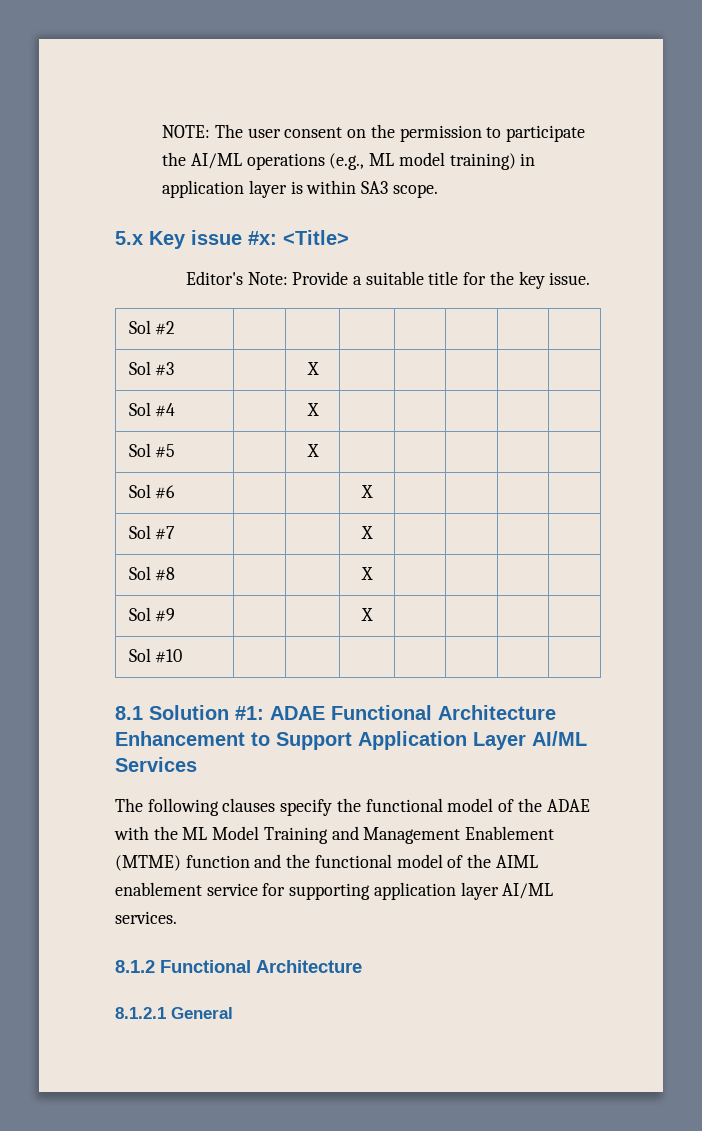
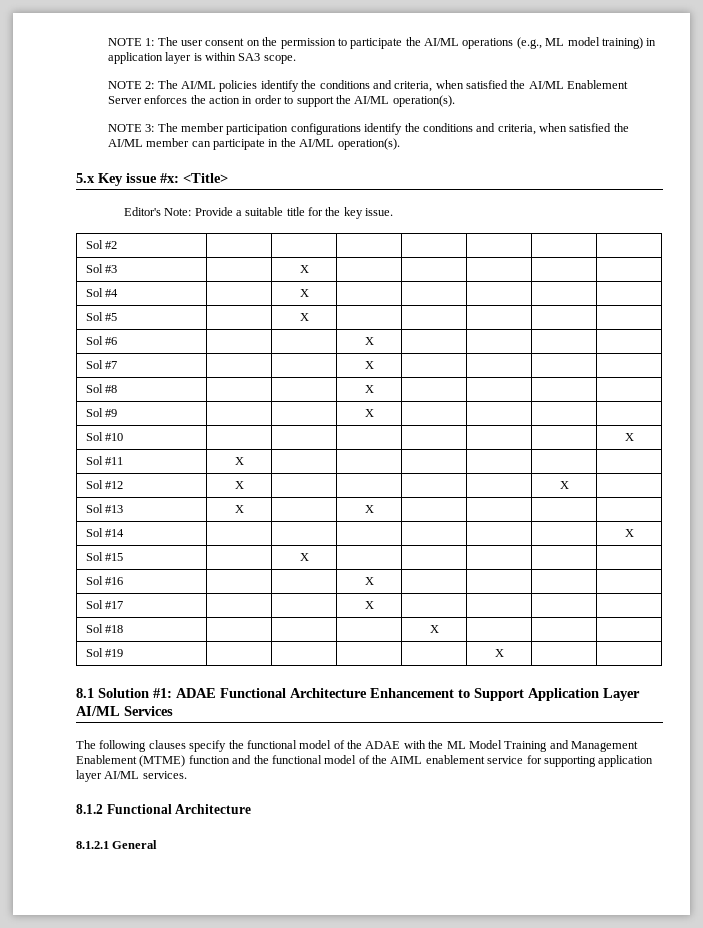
[162,125,211,138] NOTE: -> [107,38,155,46] NOTE 1:
(438, 191) none -> [107,80,629,92] [107,95,455,107] [107,123,629,135] [107,138,400,150] // NOTE 2: The AI/ML policies identify the conditions and criteria, when satisfied the AI/ML Enablement Server enforces the action in order to support the AI/ML operation(s). // NOTE 3: The member participation configurations identify the conditions and criteria, when satisfied the AI/ML member can participate in the AI/ML operation(s).
(183, 656) none -> [624,433,634,441] [85,456,124,465] [234,457,244,465] [85,480,124,489] [234,481,244,489] [559,481,569,489] [85,504,124,513] [234,505,244,513] [364,505,374,513] [85,528,125,537] [624,529,634,537] [85,552,124,561] [299,553,309,561] [85,576,124,585] [364,577,374,585] [85,600,124,609] [364,601,374,609] [85,624,124,633] [429,625,439,633] [85,648,124,657] [494,649,504,657] | X // Sol #11 | X | | | | | | // Sol #12 | X | | | | | X | // Sol #13 | X | | X | | | | // Sol #14 | | | | | | | X // Sol #15 | | X | | | | | // Sol #16 | | | X | | | | // Sol #17 | | | X | | | | // Sol #18 | | | | X | | | // Sol #19 | | | | | X |

